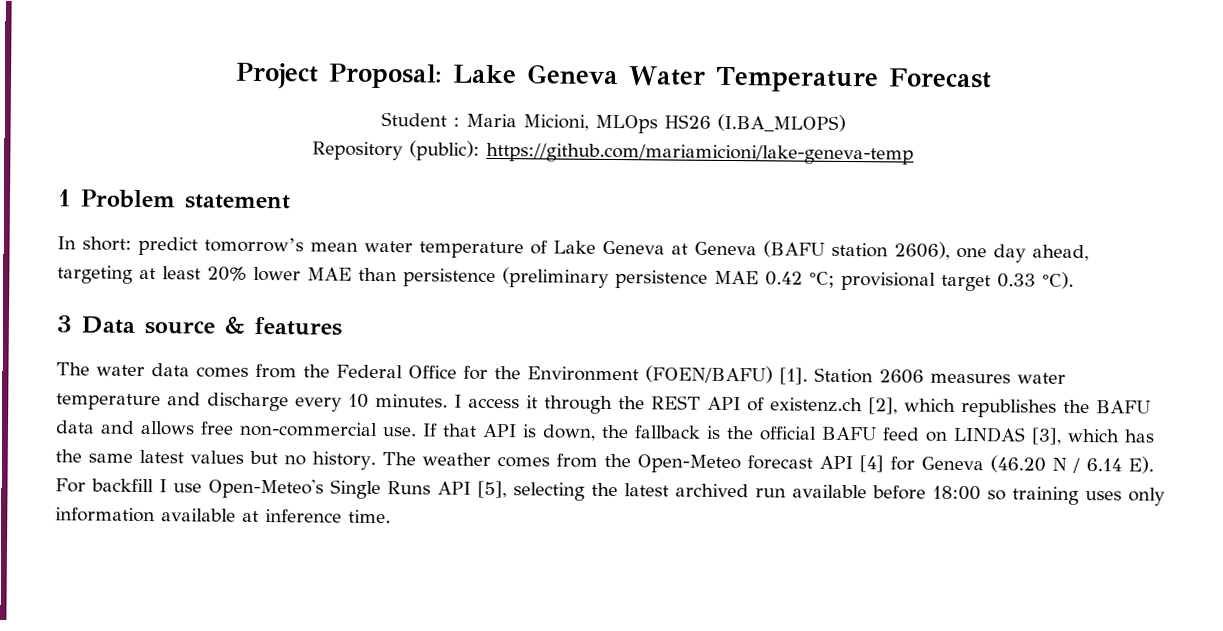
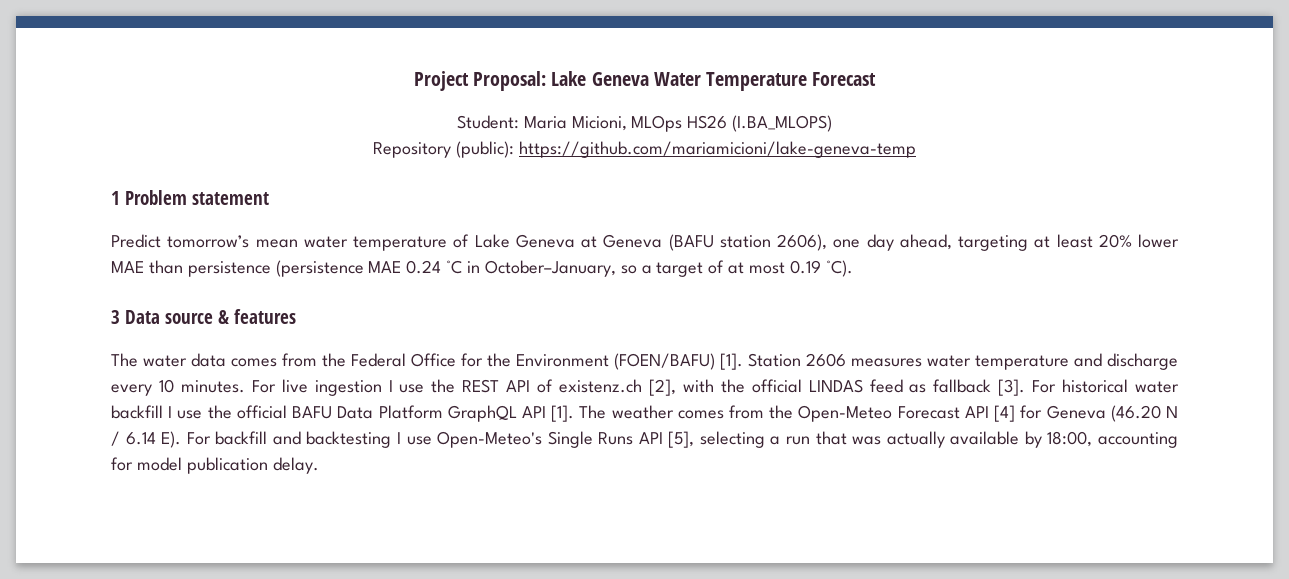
[380,112,460,127] Student : -> [456,115,519,129] Student:
[57,236,198,256] In short: predict -> [111,234,161,248] Predict
[502,267,1036,292] (preliminary persistence MAE 0.42 °C; provisional target 0.33 -> [275,260,821,277] (persistence MAE 0.24 °C in October–January, so a target of at most 0.19
[454,394,613,415] I access it through -> [251,379,425,396] For live ingestion I use
[904,398,1151,418] [55,420,1155,445] [55,449,376,470] which republishes the BAFU data and allows free non-commercial use. If that API is down, the fallback is the official BAFU feed on LINDAS [3], which has the same latest values but no history. -> [682,379,1179,396] [111,405,575,422] with the official LINDAS feed as fallback [3]. For historical water backfill I use the official BAFU Data Platform GraphQL API [1].
[746,455,813,470] forecast -> [897,406,960,419] Forecast
(154, 485) none -> [272,431,392,448] and backtesting
[591,482,1165,506] [55,507,391,524] the latest archived run available before 18:00 so training uses only information available at inference time. -> [770,431,1179,448] [111,457,319,474] a run that was actually available by 18:00, accounting for model publication delay.

